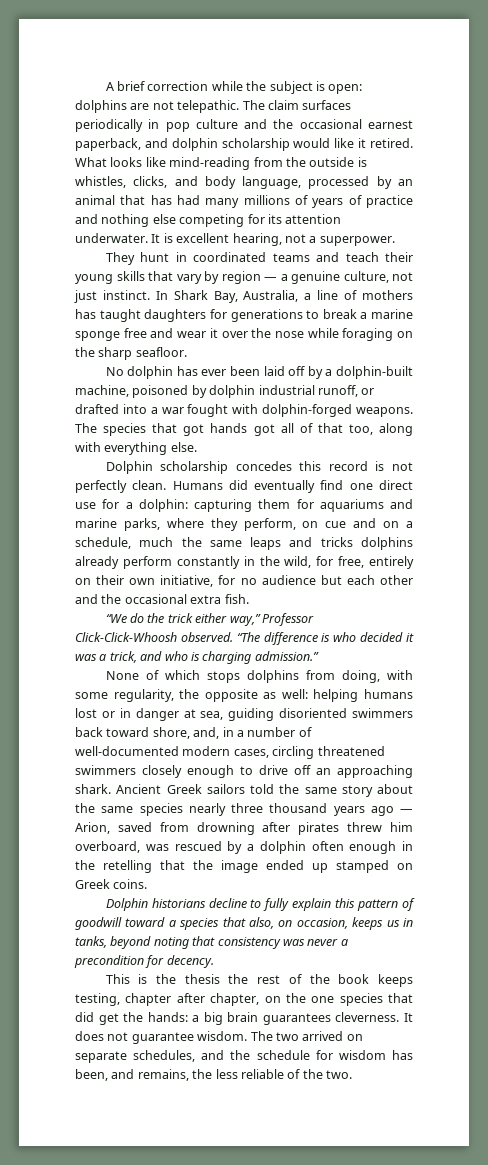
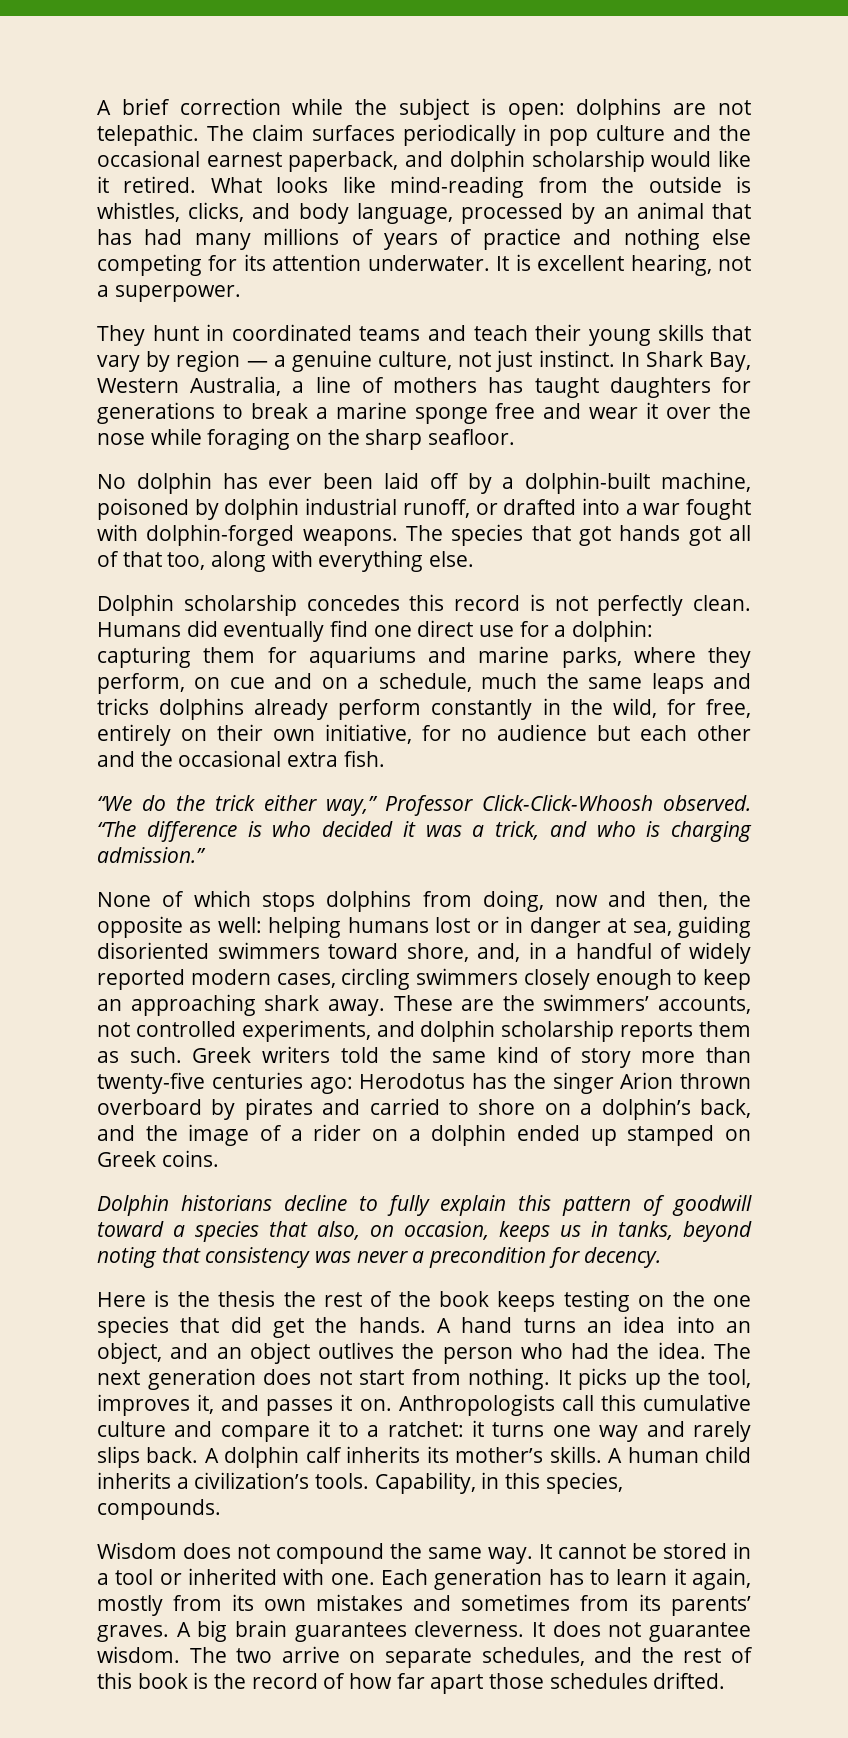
(238, 297) none -> [97,378,179,393] Western
[387,670,413,680] [75,689,174,702] with some regularity, -> [555,891,708,910] now and then,
[75,727,103,737] back -> (320, 950) none
[247,727,312,737] [75,746,179,756] number of well-documented -> [575,942,751,964] [97,969,185,990] handful of widely reported
[317,746,385,756] threatened -> (411, 979) none
[259,765,413,778] [75,784,413,797] [75,803,413,816] [75,822,413,835] [75,841,413,854] [75,860,258,873] drive off an approaching shark. Ancient Greek sailors told the same story about the same species nearly three thousand years ago — Arion, saved from drowning after pirates threw him overboard, was rescued by a dolphin often enough in the retelling that the image -> [703,969,751,990] [97,994,751,1016] [97,1020,751,1042] [97,1046,752,1068] [97,1072,751,1094] [97,1098,751,1120] [97,1124,507,1146] keep an approaching shark away. These are the swimmers’ accounts, not controlled experiments, and dolphin scholarship reports them as such. Greek writers told the same kind of story more than twenty-five centuries ago: Herodotus has the singer Arion thrown overboard by pirates and carried to shore on a dolphin’s back, and the image of a rider on a dolphin
[105,974,130,984] This -> [97,1292,146,1307] Here
[75,993,260,1006] testing, chapter after chapter, -> [563,1290,630,1312] testing
[147,1012,200,1022] hands: a -> [358,1316,752,1333] [97,1342,751,1364] [97,1368,751,1390] [97,1394,751,1416] [97,1420,751,1442] [97,1446,751,1468] [97,1472,623,1494] [97,1499,221,1520] [97,1542,751,1564] [97,1568,752,1590] [97,1594,751,1616] [97,1622,191,1642] hands. A hand turns an idea into an object, and an object outlives the person who had the idea. The next generation does not start from nothing. It picks up the tool, improves it, and passes it on. Anthropologists call this cumulative culture and compare it to a ratchet: it turns one way and rarely slips back. A dolphin calf inherits its mother’s skills. A human child inherits a civilization’s tools. Capability, in this species, compounds. // Wisdom does not compound the same way. It cannot be stored in a tool or inherited with one. Each generation has to learn it again, mostly from its own mistakes and sometimes from its parents’ graves. A
[302,1031,344,1041] arrived -> [281,1646,340,1663] arrive
[256,1050,413,1060] [75,1069,352,1081] schedule for wisdom has been, and remains, the less reliable of the two. -> [683,1647,754,1663] [97,1672,726,1694] rest of this book is the record of how far apart those schedules drifted.

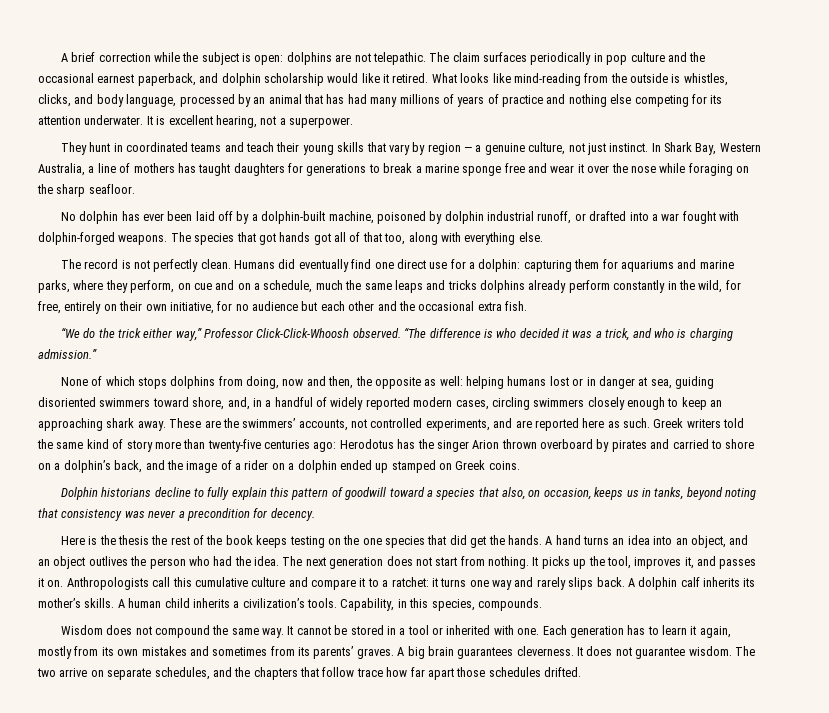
[97,594,445,616] Dolphin scholarship concedes this -> [60,259,81,269] The
[420,1020,751,1042] dolphin scholarship reports them -> [515,418,605,431] are reported here
[683,1647,754,1663] [97,1672,346,1689] rest of this book is the record of -> [253,667,383,680] chapters that follow trace

